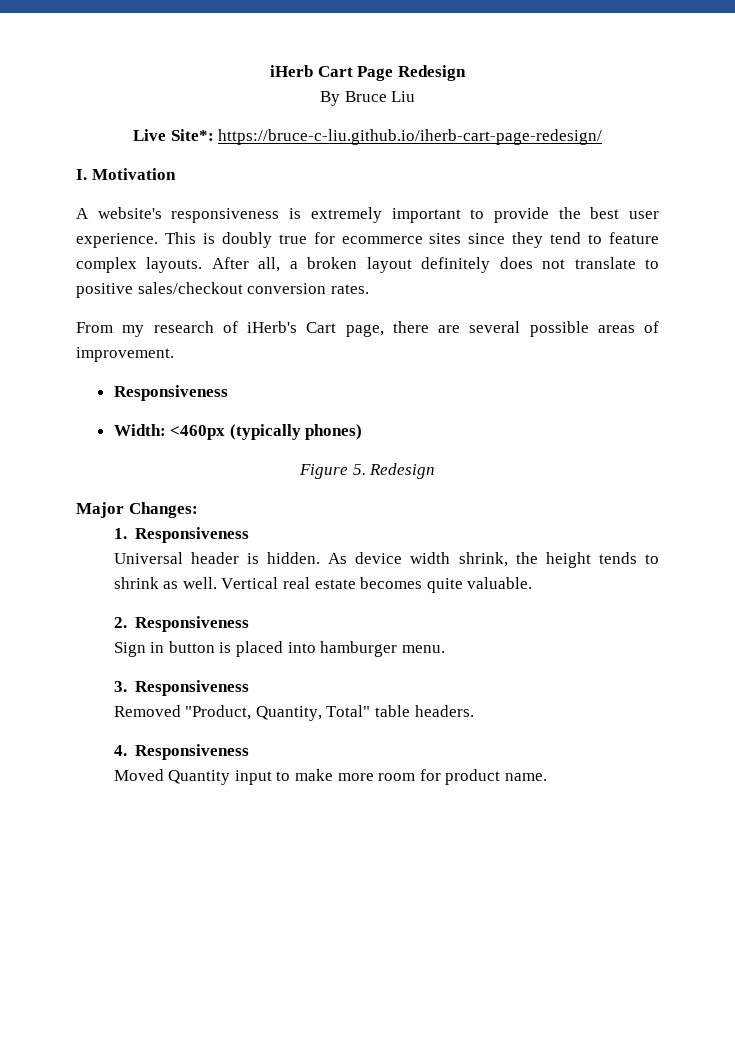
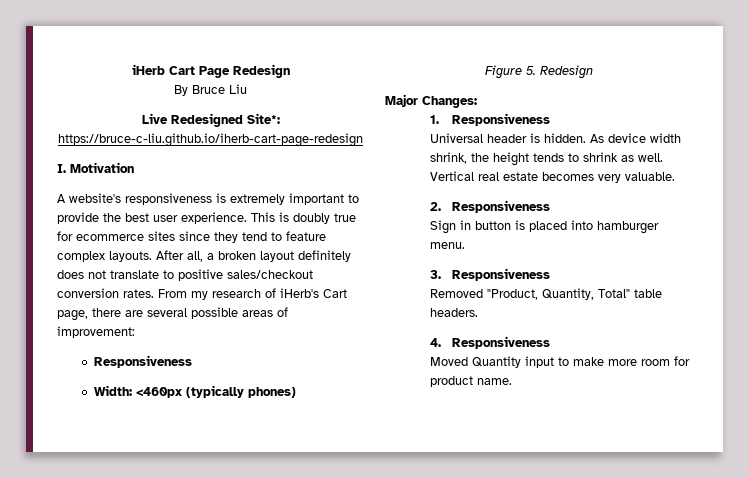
[170,129,603,145] Site*: https://bruce-c-liu.github.io/iherb-cart-page-redesign/ -> [170,113,280,127] [58,133,363,147] Redesigned Site*: https://bruce-c-liu.github.io/iherb-cart-page-redesign
(369, 289) // -> (154, 293) none
[76,347,174,362] improvement. -> [57,326,135,338] improvement:
[426,578,463,593] quite -> [597,174,621,183] very

